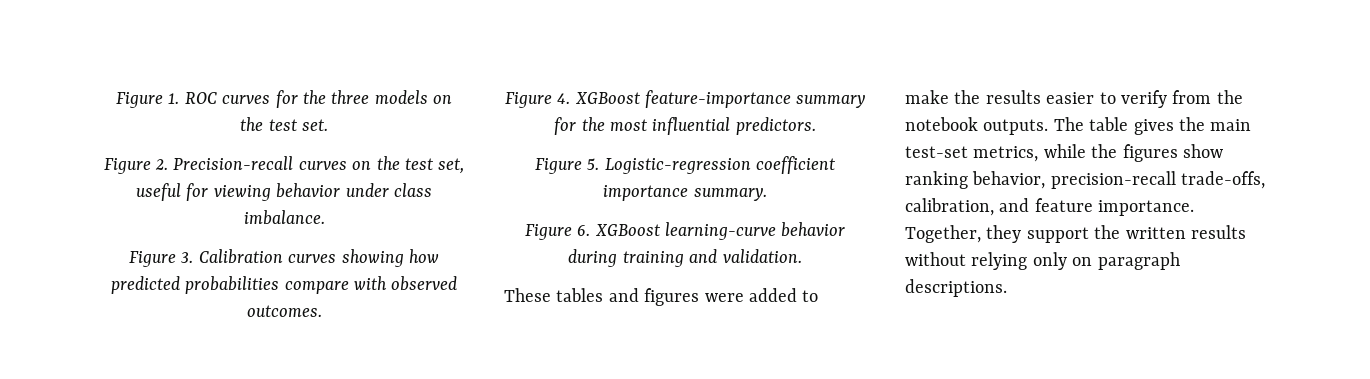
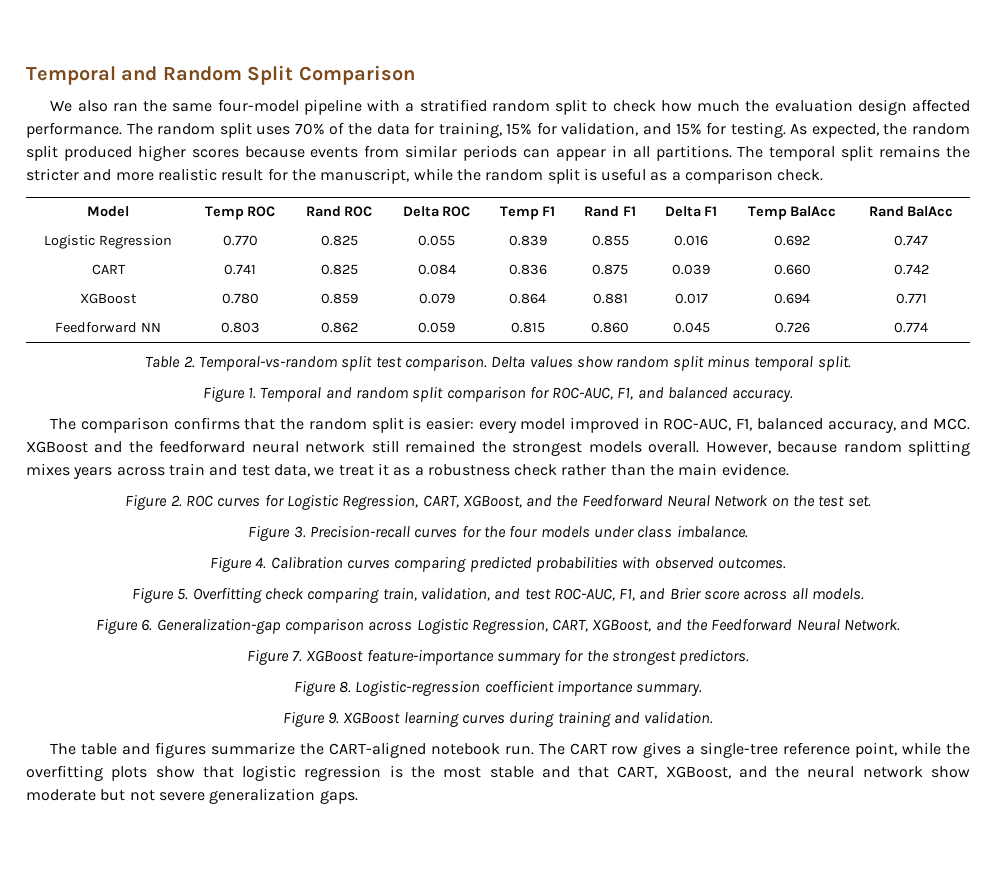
[115,90,428,108] Figure 1. ROC curves for the three models -> [26,65,415,85] [50,99,971,115] [26,122,970,138] [26,145,971,161] [26,168,824,184] [87,206,129,217] [204,206,276,220] [305,206,373,217] [402,206,471,217] [499,206,556,220] [584,206,636,217] [664,206,718,217] [747,206,837,220] [868,206,954,217] [44,235,172,249] [222,235,258,246] [320,235,358,246] [418,235,455,246] [508,235,547,246] [591,235,629,246] [674,235,708,246] [774,235,810,246] [894,235,928,246] [91,264,126,275] [223,264,256,275] [320,264,358,275] [417,264,456,275] [508,264,547,275] [592,264,628,275] [672,264,710,275] [773,264,811,275] [893,264,929,275] [80,293,137,304] [221,293,259,304] [320,293,358,304] [418,293,455,304] [509,293,546,304] [592,293,628,304] [674,293,708,304] [774,293,810,304] [895,293,927,304] [55,322,161,333] [220,322,260,333] [320,322,358,333] [418,322,455,333] [510,322,545,333] [591,322,629,333] [672,322,710,333] [774,322,810,333] [894,322,928,333] [145,355,851,371] [202,386,794,402] [50,417,971,433] [26,440,971,456] [26,463,789,479] [125,494,769,510] Temporal and Random Split Comparison // We also ran the same four-model pipeline with a stratified random split to check how much the evaluation design affected performance. The random split uses 70% of the data for training, 15% for validation, and 15% for testing. As expected, the random split produced higher scores because events from similar periods can appear in all partitions. The temporal split remains the stricter and more realistic result for the manuscript, while the random split is useful as a comparison check. // Model | Temp ROC | Rand ROC | Delta ROC | Temp F1 | Rand F1 | Delta F1 | Temp BalAcc | Rand BalAcc // Logistic Regression | 0.770 | 0.825 | 0.055 | 0.839 | 0.855 | 0.016 | 0.692 | 0.747 // CART | 0.741 | 0.825 | 0.084 | 0.836 | 0.875 | 0.039 | 0.660 | 0.742 // XGBoost | 0.780 | 0.859 | 0.079 | 0.864 | 0.881 | 0.017 | 0.694 | 0.771 // Feedforward NN | 0.803 | 0.862 | 0.059 | 0.815 | 0.860 | 0.045 | 0.726 | 0.774 // Table 2. Temporal-vs-random split test comparison. Delta values show random split minus temporal split. // Figure 1. Temporal and random split comparison for ROC-AUC, F1, and balanced accuracy. // The comparison confirms that the random split is easier: every model improved in ROC-AUC, F1, balanced accuracy, and MCC. XGBoost and the feedforward neural network still remained the strongest models overall. However, because random splitting mixes years across train and test data, we treat it as a robustness check rather than the main evidence. // Figure 2. ROC curves for Logistic Regression, CART, XGBoost, and the Feedforward Neural Network
[155,159,168,170] 2. -> [293,526,306,538] 3.
[352,156,465,174] [136,183,341,201] on the test set, useful for viewing behavior -> [461,525,590,538] for the four models
[181,252,194,263] 3. -> [255,557,267,569] 4.
[341,249,439,267] showing how -> [394,556,467,572] comparing
[284,280,349,294] compare -> (618, 564) none
[557,93,571,104] 4. -> [177,587,865,603] [95,618,901,634] [246,649,303,665] 5. Overfitting check comparing train, validation, and test ROC-AUC, F1, and Brier score across all models. // Figure 6. Generalization-gap comparison across Logistic Regression, CART, XGBoost, and the Feedforward Neural Network. // Figure 7.
[610,117,731,135] most influential -> [611,651,676,665] strongest
[587,158,600,170] 5. -> [339,681,352,693] 8.
[577,222,846,240] 6. XGBoost learning-curve behavior -> [328,711,505,727] 9. XGBoost learning curves
[504,288,819,306] [905,90,1243,108] [905,117,1252,135] [905,144,1223,162] [905,171,1266,189] [905,198,1195,216] [905,225,1246,243] [905,252,1180,270] [905,279,1007,297] These tables and figures were added to make the results easier to verify from the notebook outputs. The table gives the main test-set metrics, while the figures show ranking behavior, precision-recall trade-offs, calibration, and feature importance. Together, they support the written results without relying only on paragraph descriptions. -> [50,742,971,758] [26,765,971,781] [26,788,358,804] The table and figures summarize the CART-aligned notebook run. The CART row gives a single-tree reference point, while the overfitting plots show that logistic regression is the most stable and that CART, XGBoost, and the neural network show moderate but not severe generalization gaps.

